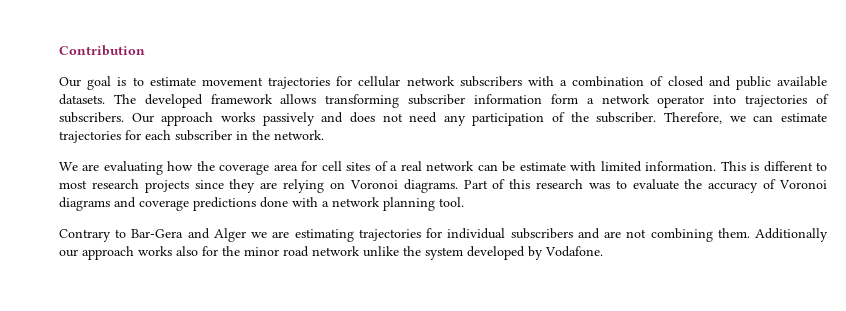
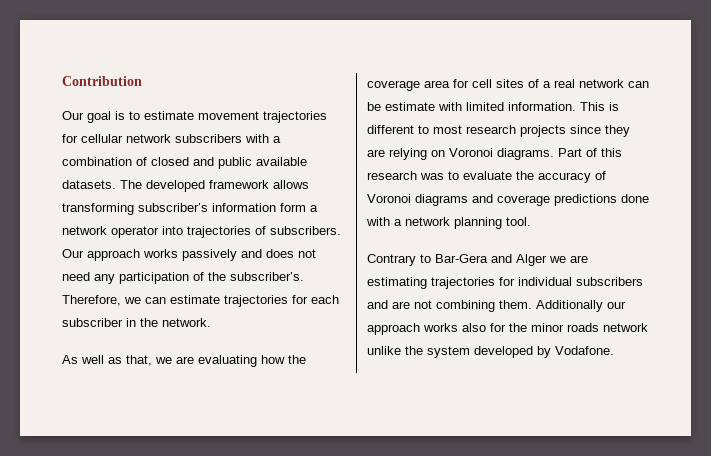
[408,94,466,105] subscriber -> [138,203,208,212] subscriber’s
[596,112,657,123] subscriber. -> [230,272,304,281] subscriber’s.
[59,162,78,171] We -> [62,355,172,366] As well as that, we
[283,246,309,257] road -> [567,323,599,332] roads

